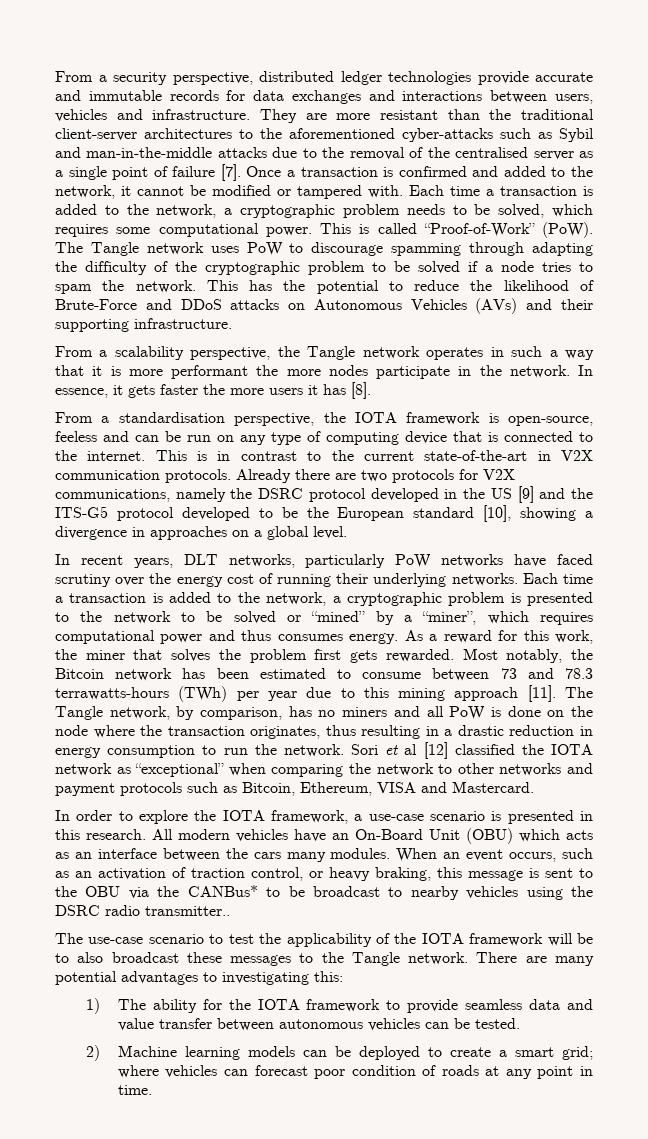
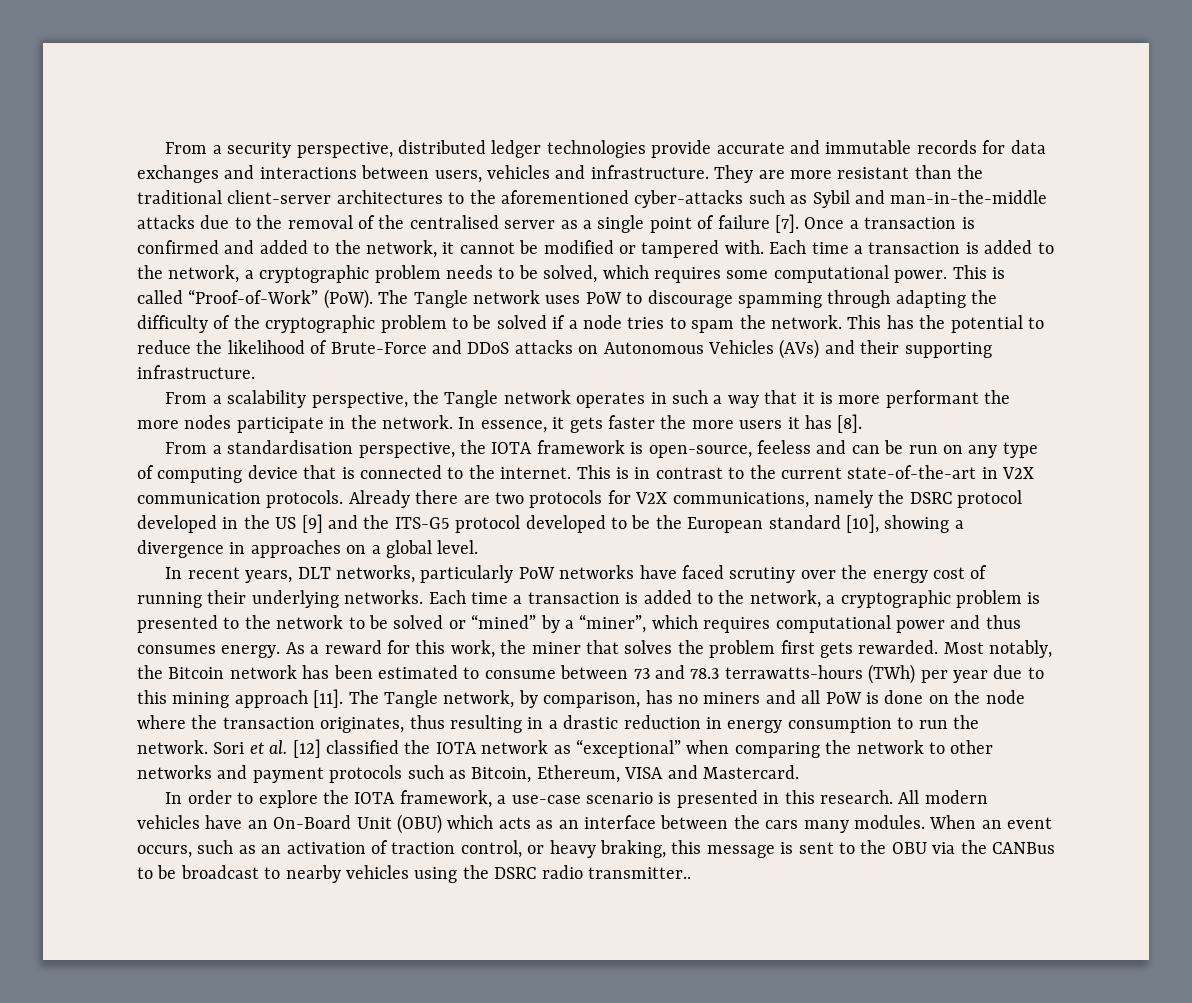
[404,744,418,755] al -> [269,740,288,754] al.
[187,885,258,897] CANBus* -> [991,842,1055,854] CANBus
[55,933,593,947] [55,952,594,966] [55,971,343,985] [86,998,594,1014] [117,1018,520,1031] [86,1045,593,1061] [117,1065,593,1079] [117,1085,152,1095] // The use-case scenario to test the applicability of the IOTA framework will be to also broadcast these messages to the Tangle network. There are many potential advantages to investigating this: // 1) The ability for the IOTA framework to provide seamless data and value transfer between autonomous vehicles can be tested. // 2) Machine learning models can be deployed to create a smart grid; where vehicles can forecast poor condition of roads at any point in time. -> (691, 873) none

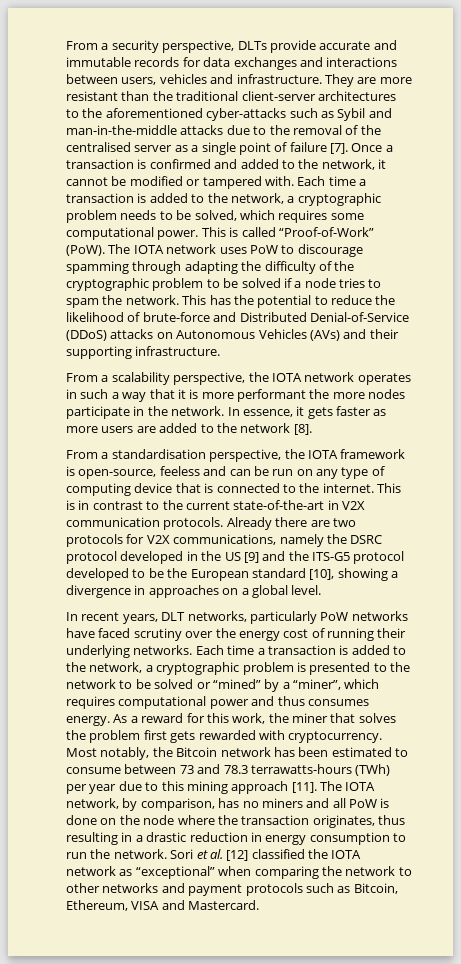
[397,140,646,158] distributed ledger technologies -> [237,41,267,50] DLTs
[413,290,468,308] Tangle -> [133,245,164,254] IOTA
[330,340,510,354] Brute-Force and DDoS -> [142,312,409,322] [66,330,107,341] brute-force and Distributed Denial-of-Service (DDoS)
[444,390,499,408] Tangle -> [271,373,302,382] IOTA
[660,415,687,429] the -> [373,409,387,416] as
[787,415,832,429] it has -> [136,423,291,433] are added to the network
[858,640,939,654] rewarded. -> [198,730,383,743] rewarded with cryptocurrency.
[384,690,438,708] Tangle -> [345,782,376,791] IOTA
[165,790,988,808] [137,814,1053,834] [137,840,1055,858] [137,865,691,883] // In order to explore the IOTA framework, a use-case scenario is presented in this research. All modern vehicles have an On-Board Unit (OBU) which acts as an interface between the cars many modules. When an event occurs, such as an activation of traction control, or heavy braking, this message is sent to the OBU via the CANBus to be broadcast to nearby vehicles using the DSRC radio transmitter.. -> (260, 905) none

